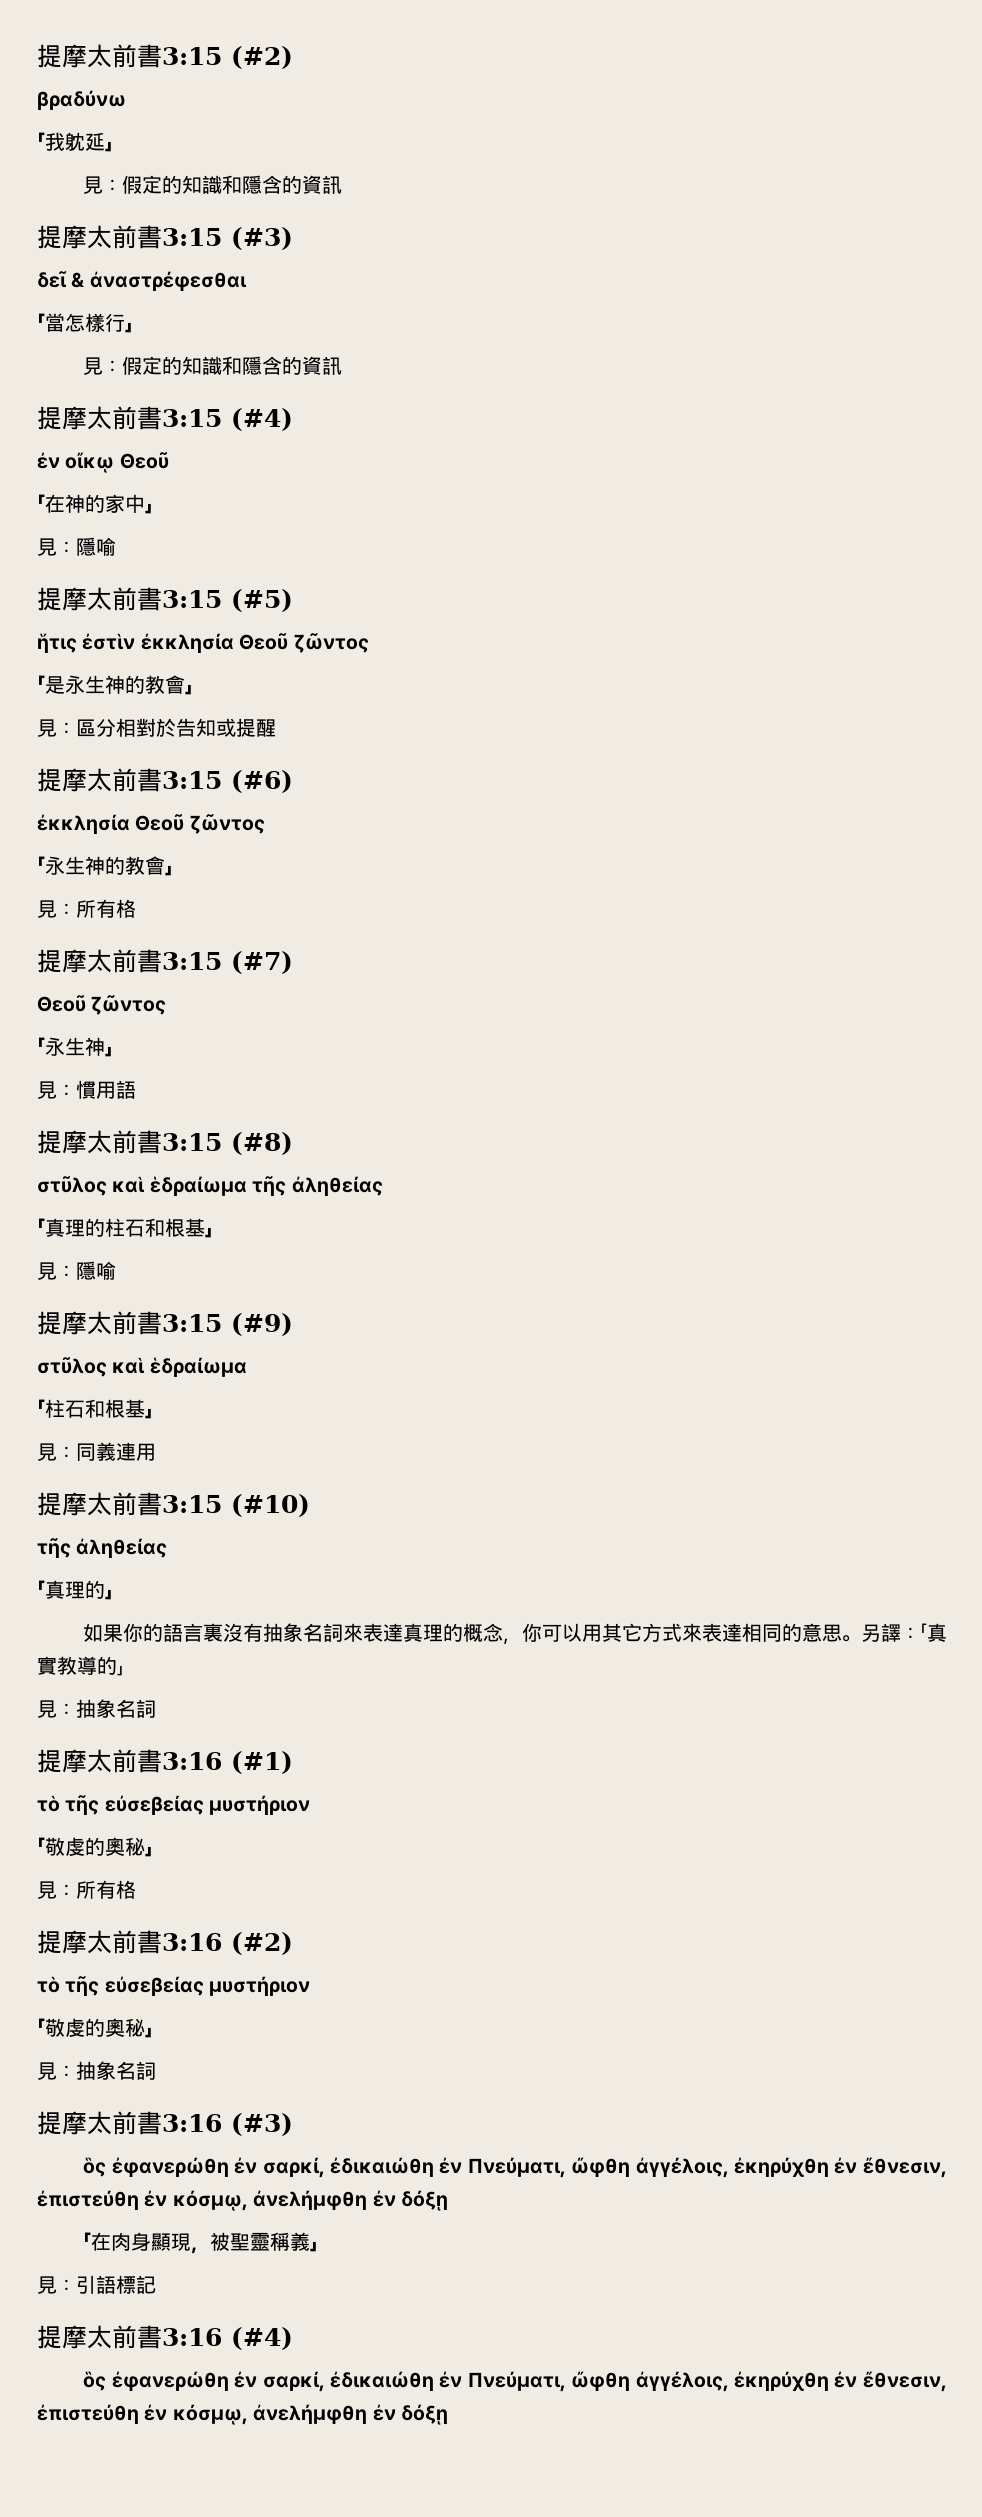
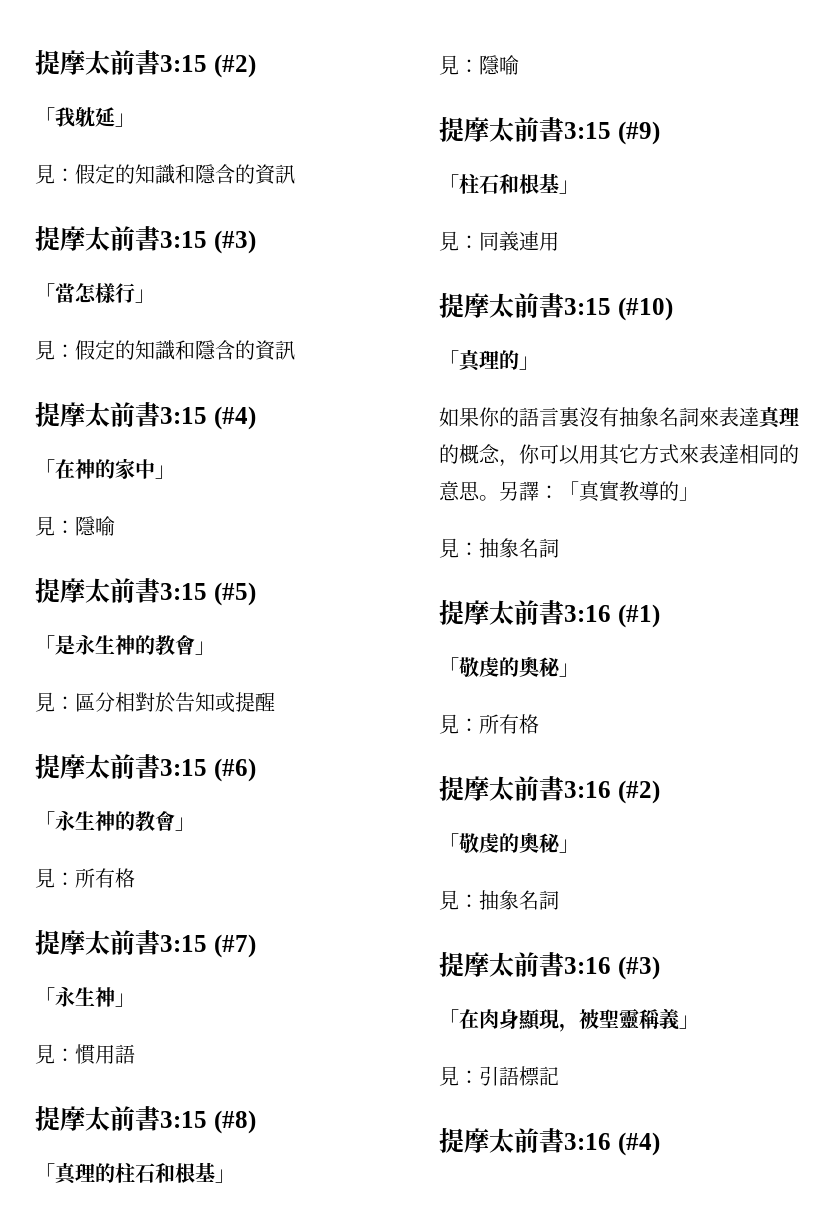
[37,90,126,110] // βραδύνω -> (256, 66) none
[37,271,247,291] // δεῖ & ἀναστρέφεσθαι -> (256, 242) none
[37,452,169,473] // ἐν οἴκῳ Θεοῦ -> (256, 418) none
[37,633,369,653] // ἥτις ἐστὶν ἐκκλησία Θεοῦ ζῶντος -> (256, 594) none
[37,814,265,834] // ἐκκλησία Θεοῦ ζῶντος -> (256, 770) none
[37,995,167,1015] // Θεοῦ ζῶντος -> (256, 946) none
[37,1176,383,1196] // στῦλος καὶ ἑδραίωμα τῆς ἀληθείας -> (256, 1122) none
[37,1357,247,1377] // στῦλος καὶ ἑδραίωμα -> (660, 133) none
[37,1538,168,1558] // τῆς ἀληθείας -> (673, 309) none
[37,1795,311,1815] // τὸ τῆς εὐσεβείας μυστήριον -> (660, 616) none
[37,1976,311,1996] // τὸ τῆς εὐσεβείας μυστήριον -> (660, 792) none
[83,2157,947,2178] [37,2190,448,2211] // ὃς ἐφανερώθη ἐν σαρκί, ἐδικαιώθη ἐν Πνεύματι, ὤφθη ἀγγέλοις, ἐκηρύχθη ἐν ἔθνεσιν, ἐπιστεύθη ἐν κόσμῳ, ἀνελήμφθη ἐν δόξῃ -> (660, 968) none
[83,2371,947,2392] [37,2404,448,2425] // ὃς ἐφανερώθη ἐν σαρκί, ἐδικαιώθη ἐν Πνεύματι, ὤφθη ἀγγέλοις, ἐκηρύχθη ἐν ἔθνεσιν, ἐπιστεύθη ἐν κόσμῳ, ἀνελήμφθη ἐν δόξῃ -> (660, 1144) none

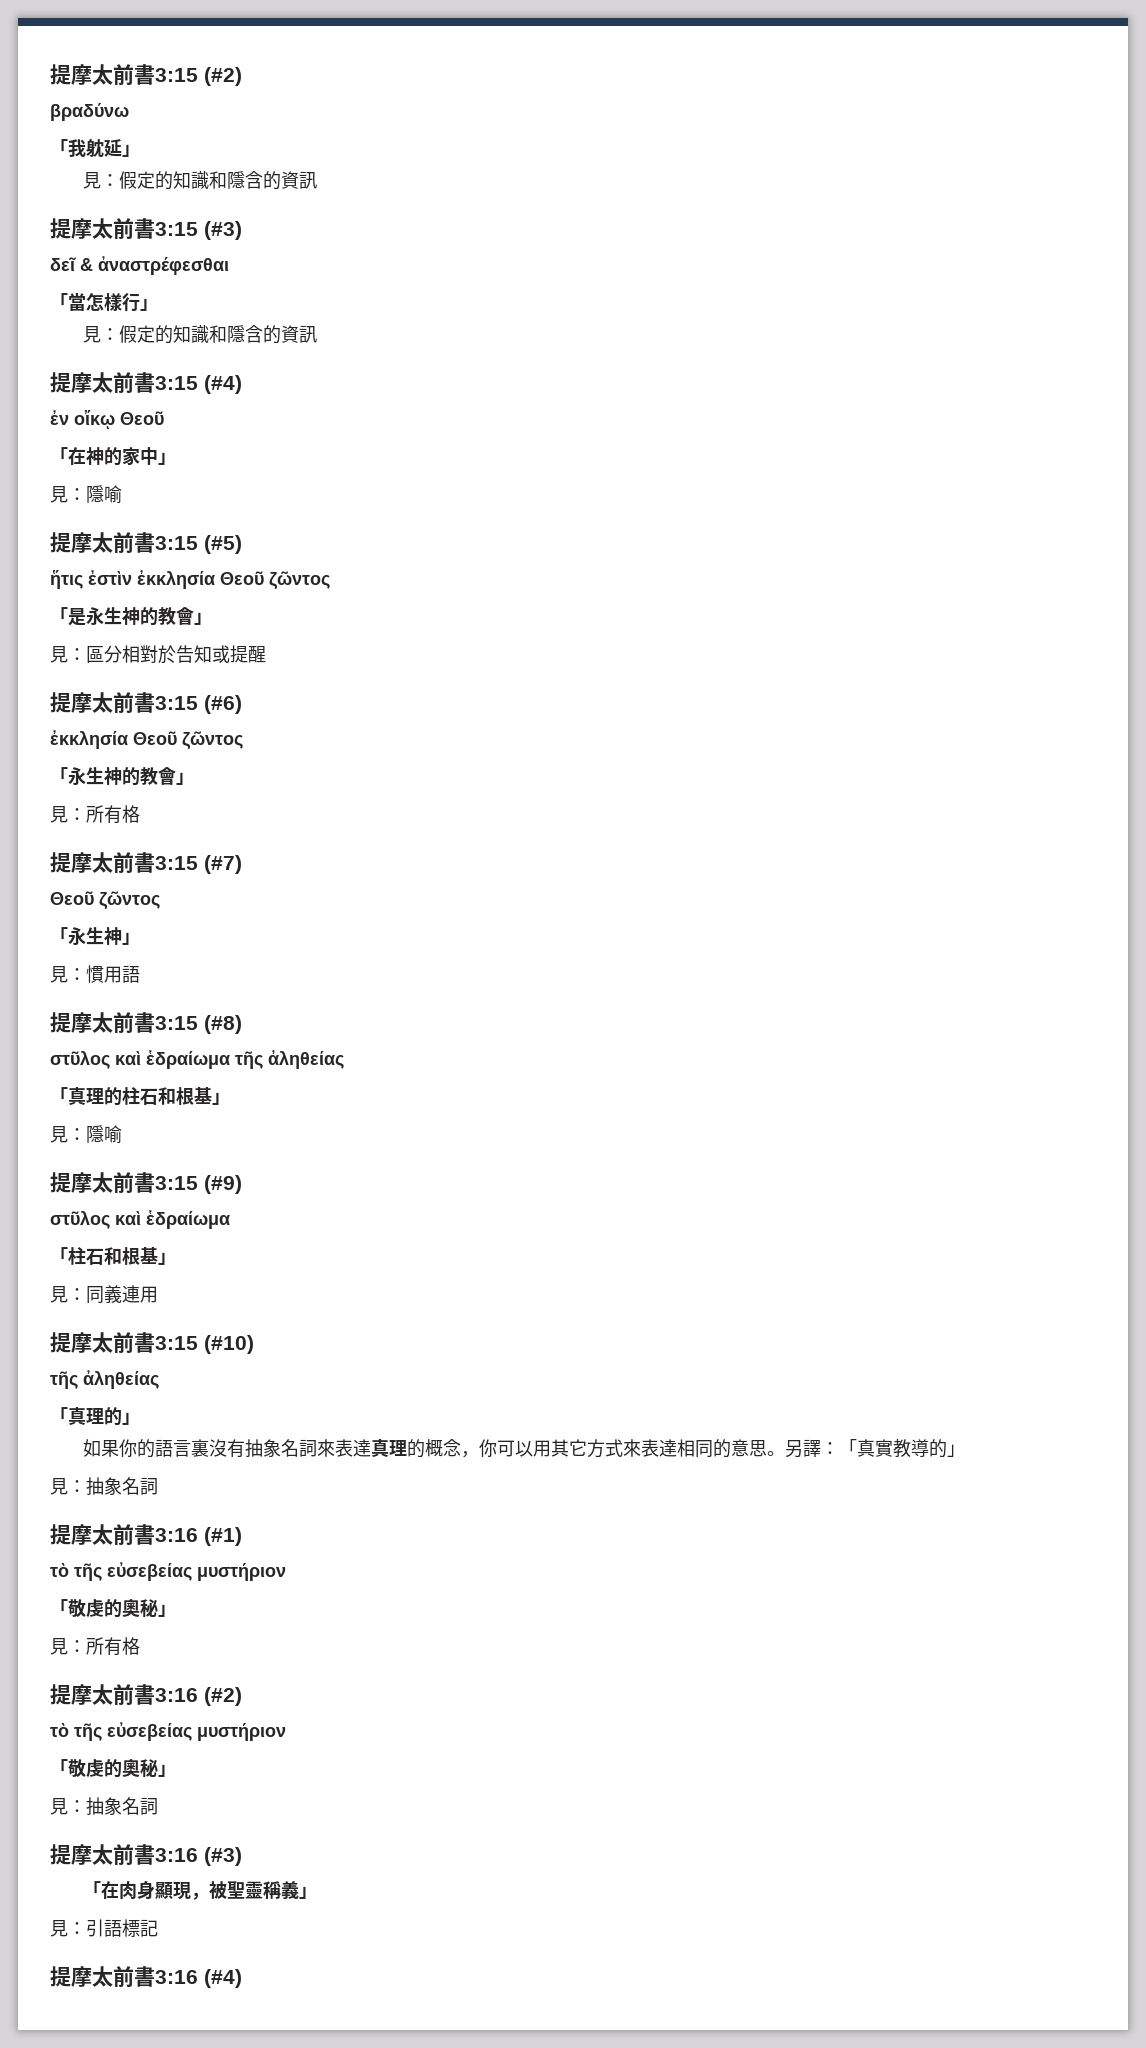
(256, 66) none -> [50,103,129,121] // βραδύνω
(256, 242) none -> [50,256,229,275] // δεῖ & ἀναστρέφεσθαι
(256, 418) none -> [50,410,164,429] // ἐν οἴκῳ Θεοῦ
(256, 594) none -> [50,570,330,590] // ἥτις ἐστὶν ἐκκλησία Θεοῦ ζῶντος
(256, 770) none -> [50,730,243,750] // ἐκκλησία Θεοῦ ζῶντος
(256, 946) none -> [50,891,160,910] // Θεοῦ ζῶντος
(256, 1122) none -> [50,1050,344,1069] // στῦλος καὶ ἑδραίωμα τῆς ἀληθείας
(660, 133) none -> [50,1210,230,1229] // στῦλος καὶ ἑδραίωμα
(673, 309) none -> [50,1370,159,1389] // τῆς ἀληθείας
(660, 616) none -> [50,1562,286,1581] // τὸ τῆς εὐσεβείας μυστήριον
(660, 792) none -> [50,1722,286,1741] // τὸ τῆς εὐσεβείας μυστήριον

